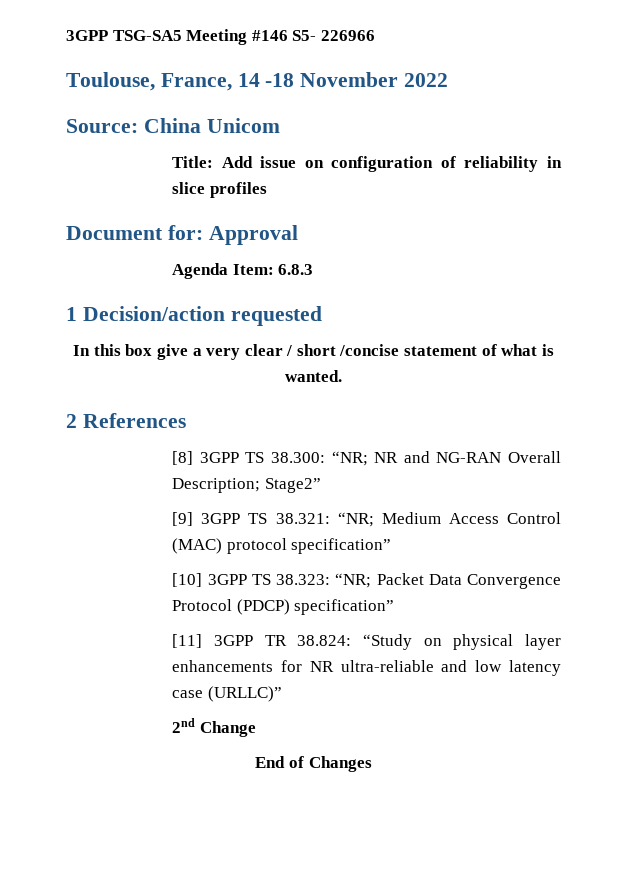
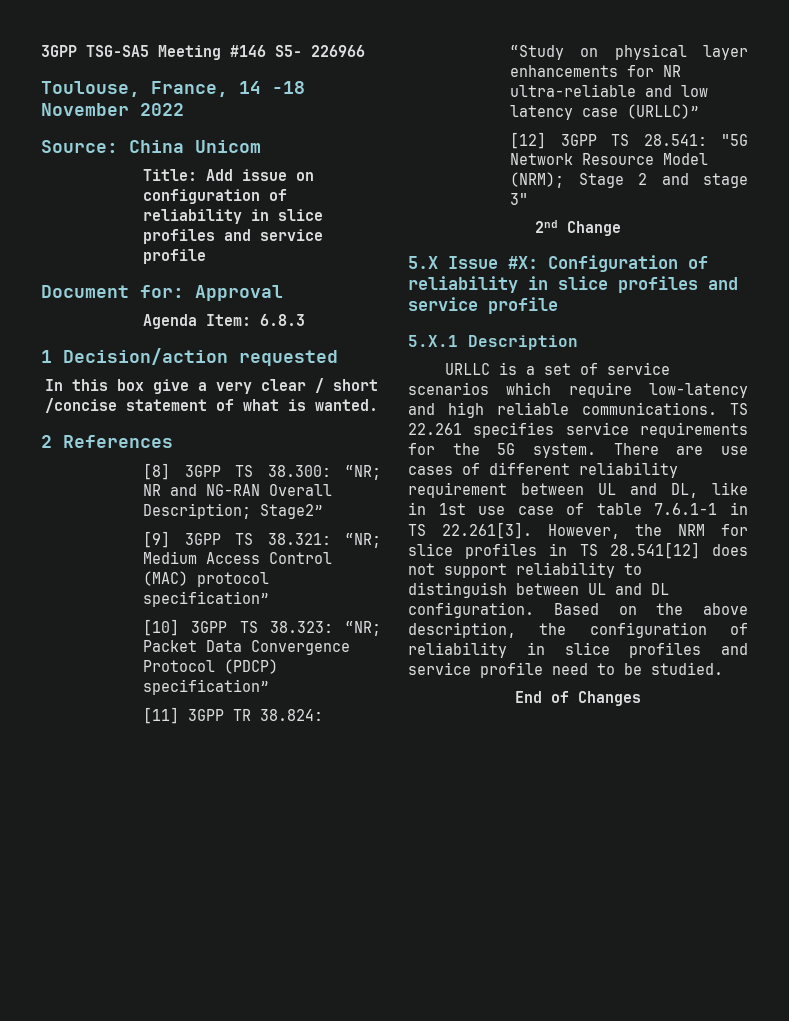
(267, 190) none -> [224,229,323,241] [143,249,206,264] and service profile
[172,718,256,737] 2nd Change -> [510,132,748,149] [510,153,708,165] [510,172,748,188] [510,193,528,205] [535,220,621,236] [408,255,708,272] [408,276,738,293] [408,297,558,314] [408,335,578,350] [444,362,670,375] [408,382,748,398] [408,402,748,418] [408,422,748,438] [408,443,748,458] [408,462,678,478] [408,482,748,498] [408,502,748,515] [408,522,748,539] [408,542,748,559] [408,562,642,578] [408,582,669,598] [408,602,748,618] [408,622,748,638] [408,642,748,658] [408,662,723,678] [12] 3GPP TS 28.541: "5G Network Resource Model (NRM); Stage 2 and stage 3" // 2nd Change // 5.X Issue #X: Configuration of reliability in slice profiles and service profile // 5.X.1 Description // URLLC is a set of service scenarios which require low-latency and high reliable communications. TS 22.261 specifies service requirements for the 5G system. There are use cases of different reliability requirement between UL and DL, like in 1st use case of table 7.6.1-1 in TS 22.261[3]. However, the NRM for slice profiles in TS 28.541[12] does not support reliability to distinguish between UL and DL configuration. Based on the above description, the configuration of reliability in slice profiles and service profile need to be studied.

